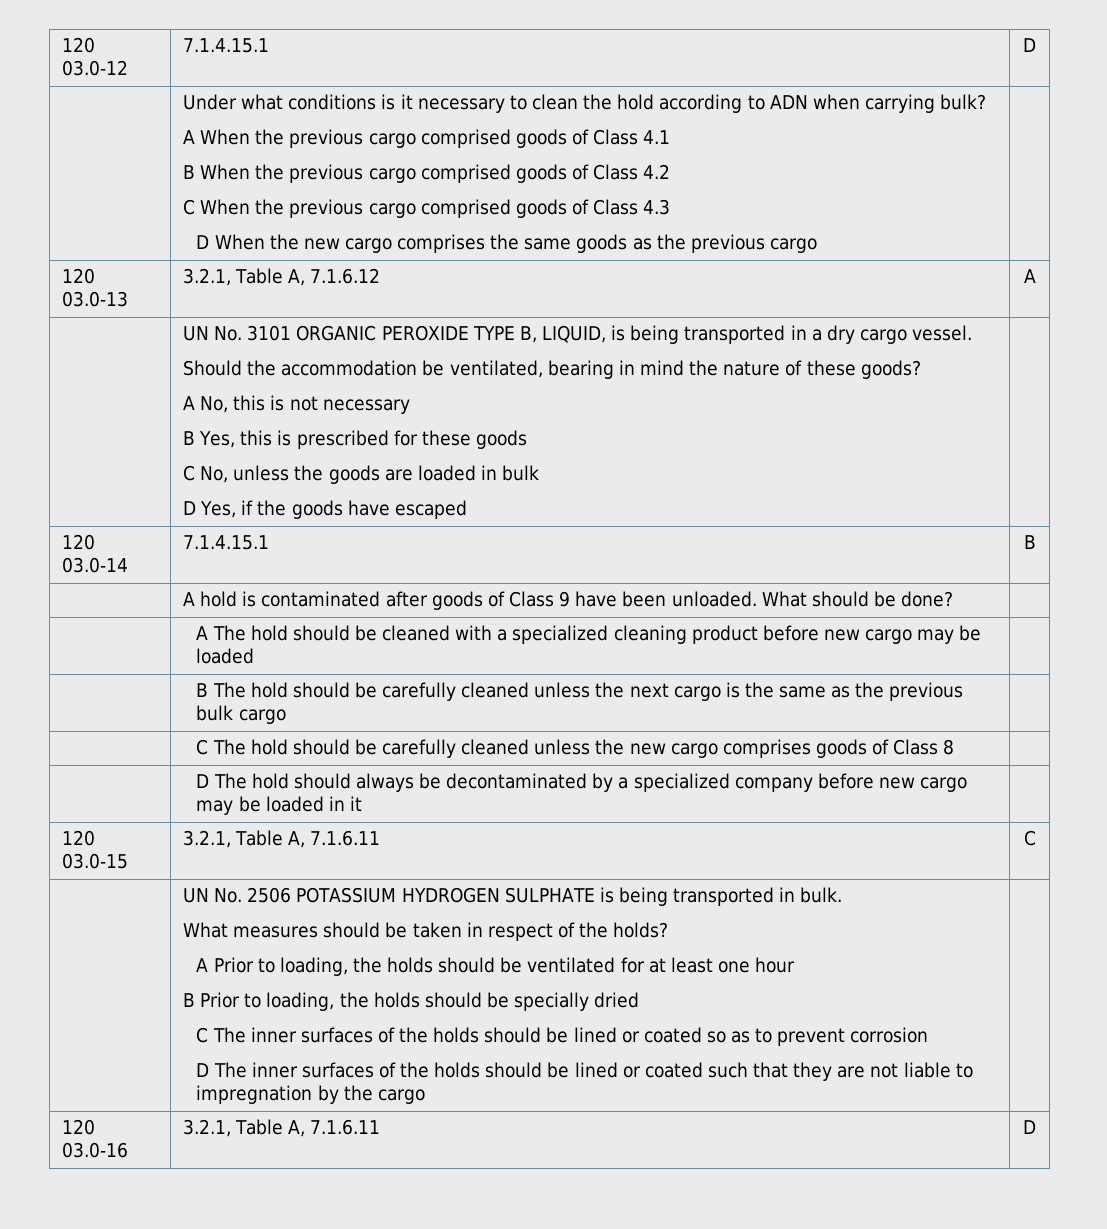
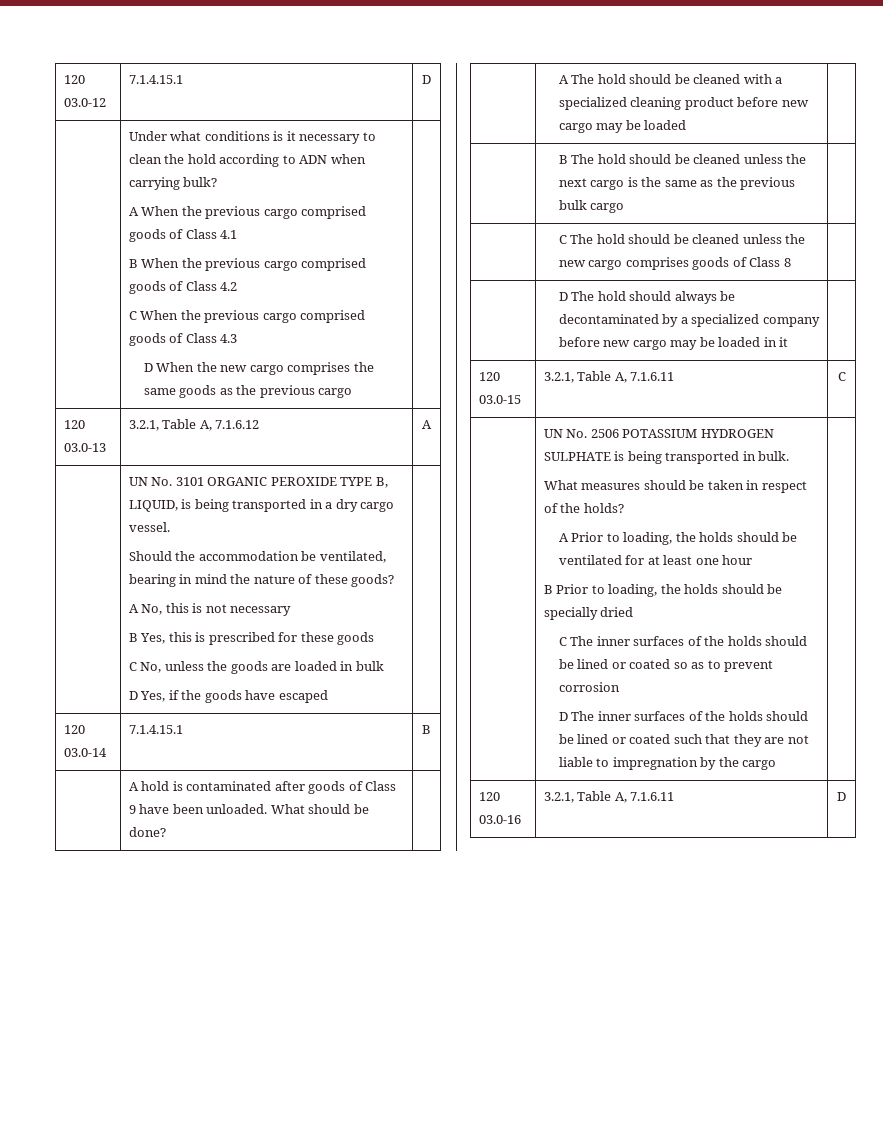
[382,682,457,701] carefully -> (690, 159) none
[382,739,457,758] carefully -> (689, 239) none

